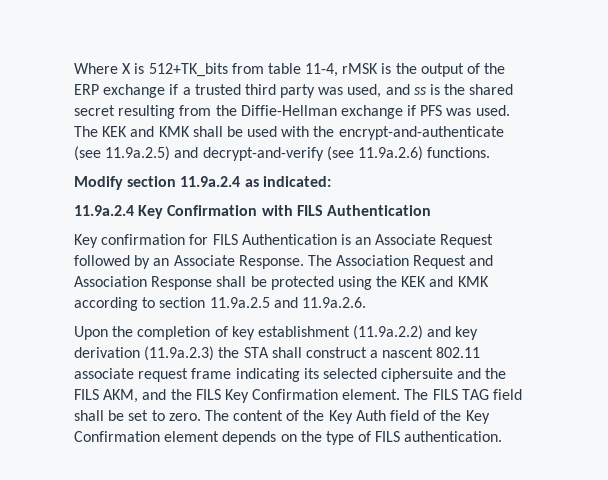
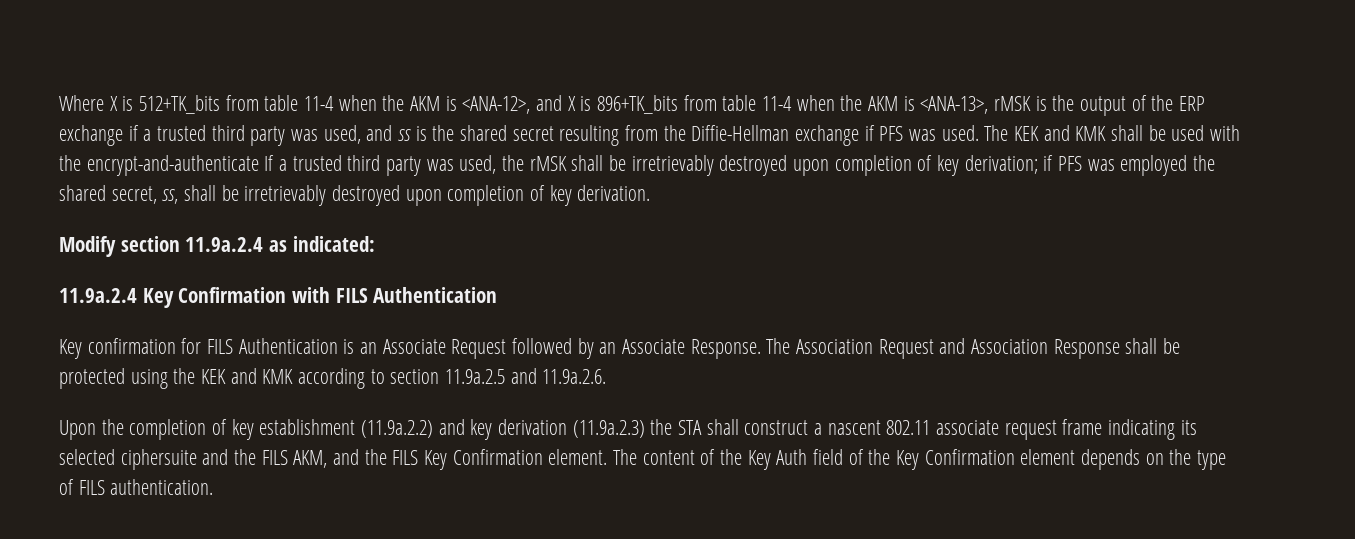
[305,63,339,77] 11-4, -> [304,95,989,114] 11-4 when the AKM is <ANA-12>, and X is 896+TK_bits from table 11-4 when the AKM is <ANA-13>,
[74,146,491,161] (see 11.9a.2.5) and decrypt-and-verify (see 11.9a.2.6) functions. -> [264,155,1216,176] [59,185,651,206] If a trusted third party was used, the rMSK shall be irretrievably destroyed upon completion of key derivation; if PFS was employed the shared secret, ss, shall be irretrievably destroyed upon completion of key derivation.
[432,389,523,400] [74,410,229,421] FILS TAG field shall be set to zero. The -> (638, 457) none

